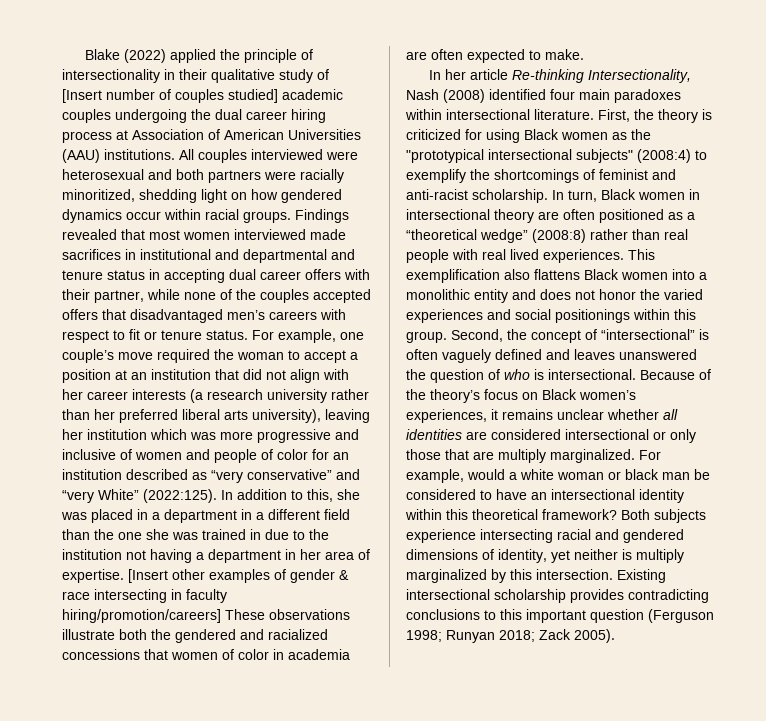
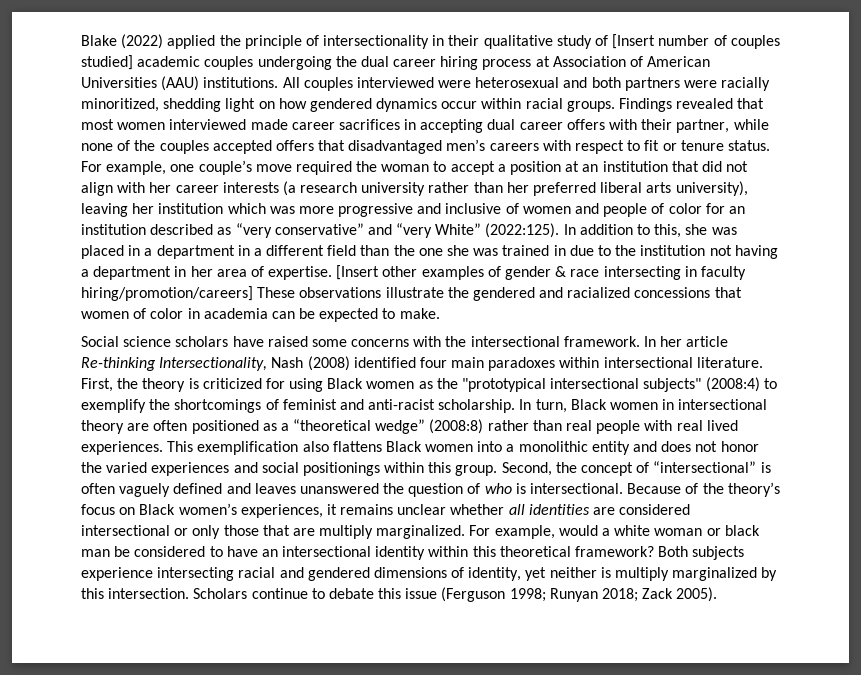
(346, 234) none -> [291,122,335,130] career
[140,249,355,263] [62,269,160,280] institutional and departmental and tenure status in -> (417, 124) none
[119,629,147,640] both -> (444, 292) none
[406,49,463,60] are often -> [271,308,316,319] can be
(584, 54) none -> [81,336,640,347] Social science scholars have raised some concerns with the intersectional framework.
[617,569,666,583] [406,589,709,603] [406,609,644,623] Existing intersectional scholarship provides contradicting conclusions to this important question -> [193,588,438,599] Scholars continue to debate this issue

